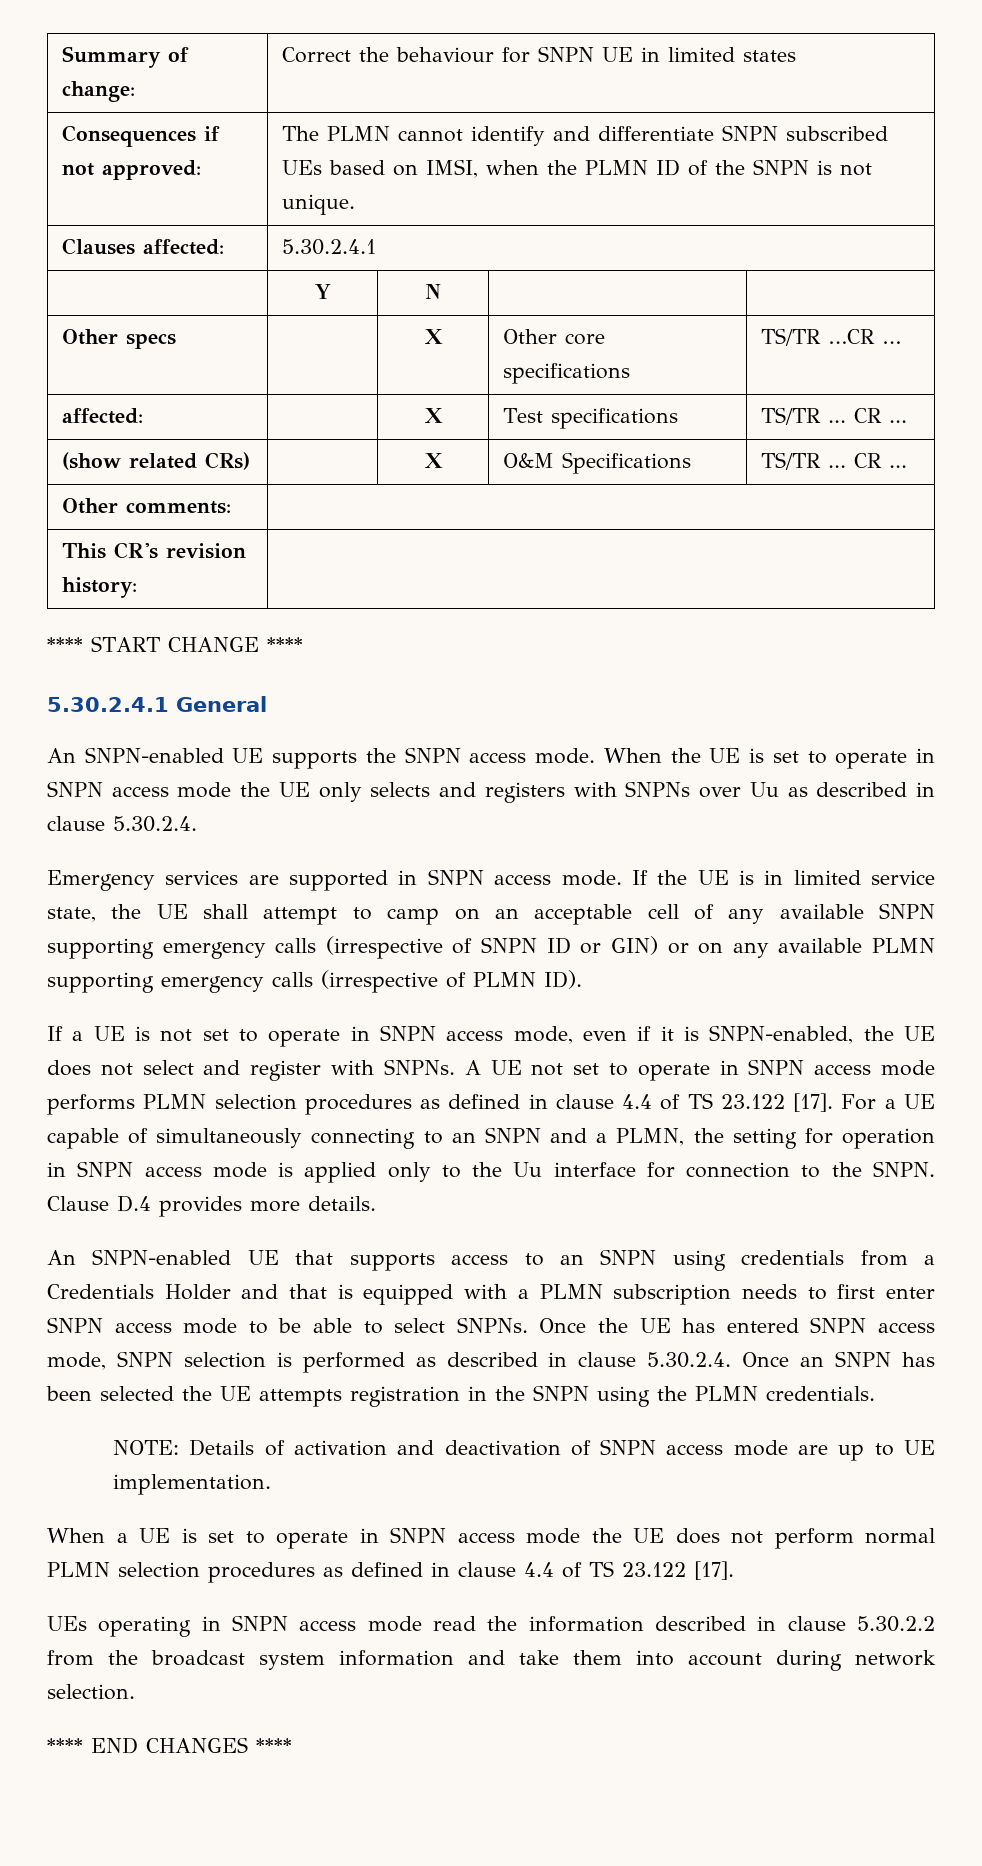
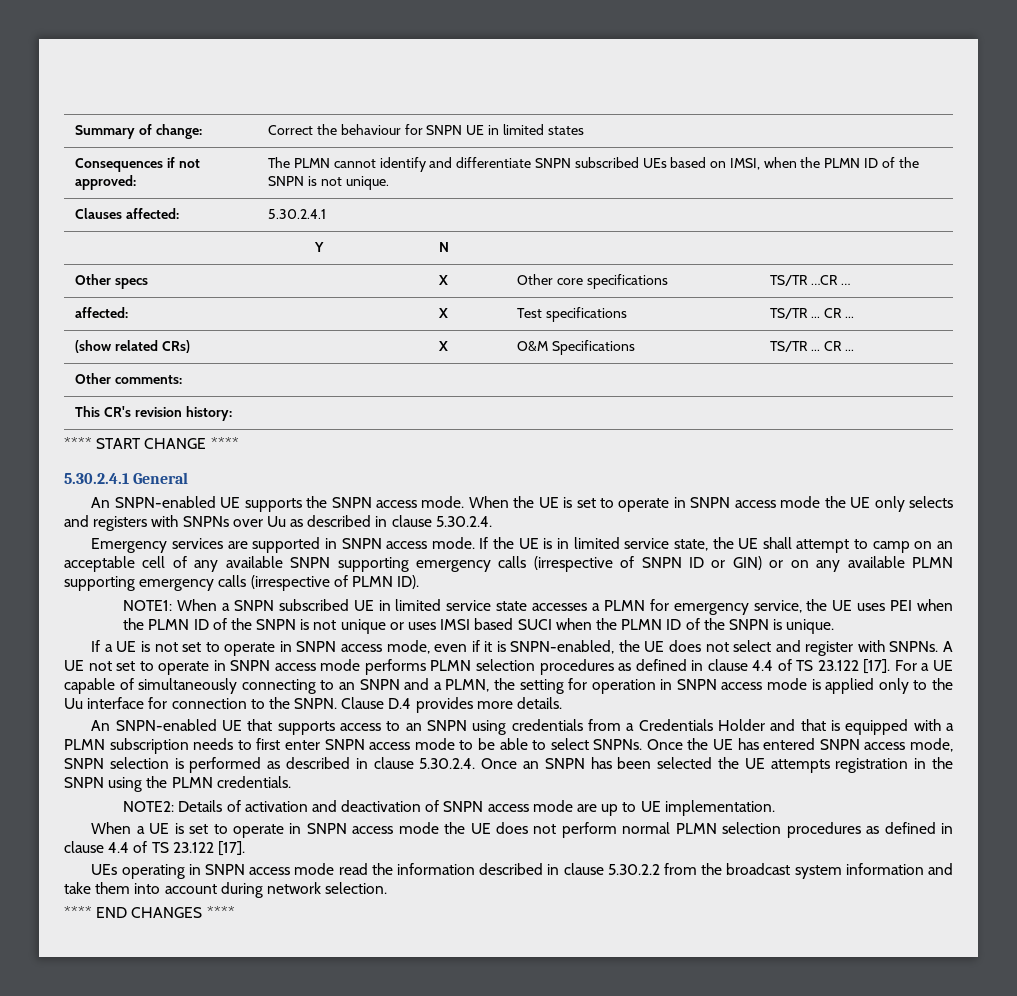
(582, 979) none -> [123,599,954,615] [123,618,835,634] // NOTE1: When a SNPN subscribed UE in limited service state accesses a PLMN for emergency service, the UE uses PEI when the PLMN ID of the SNPN is not unique or uses IMSI based SUCI when the PLMN ID of the SNPN is unique.
[113,1440,180,1455] NOTE: -> [123,801,175,812] NOTE2:

